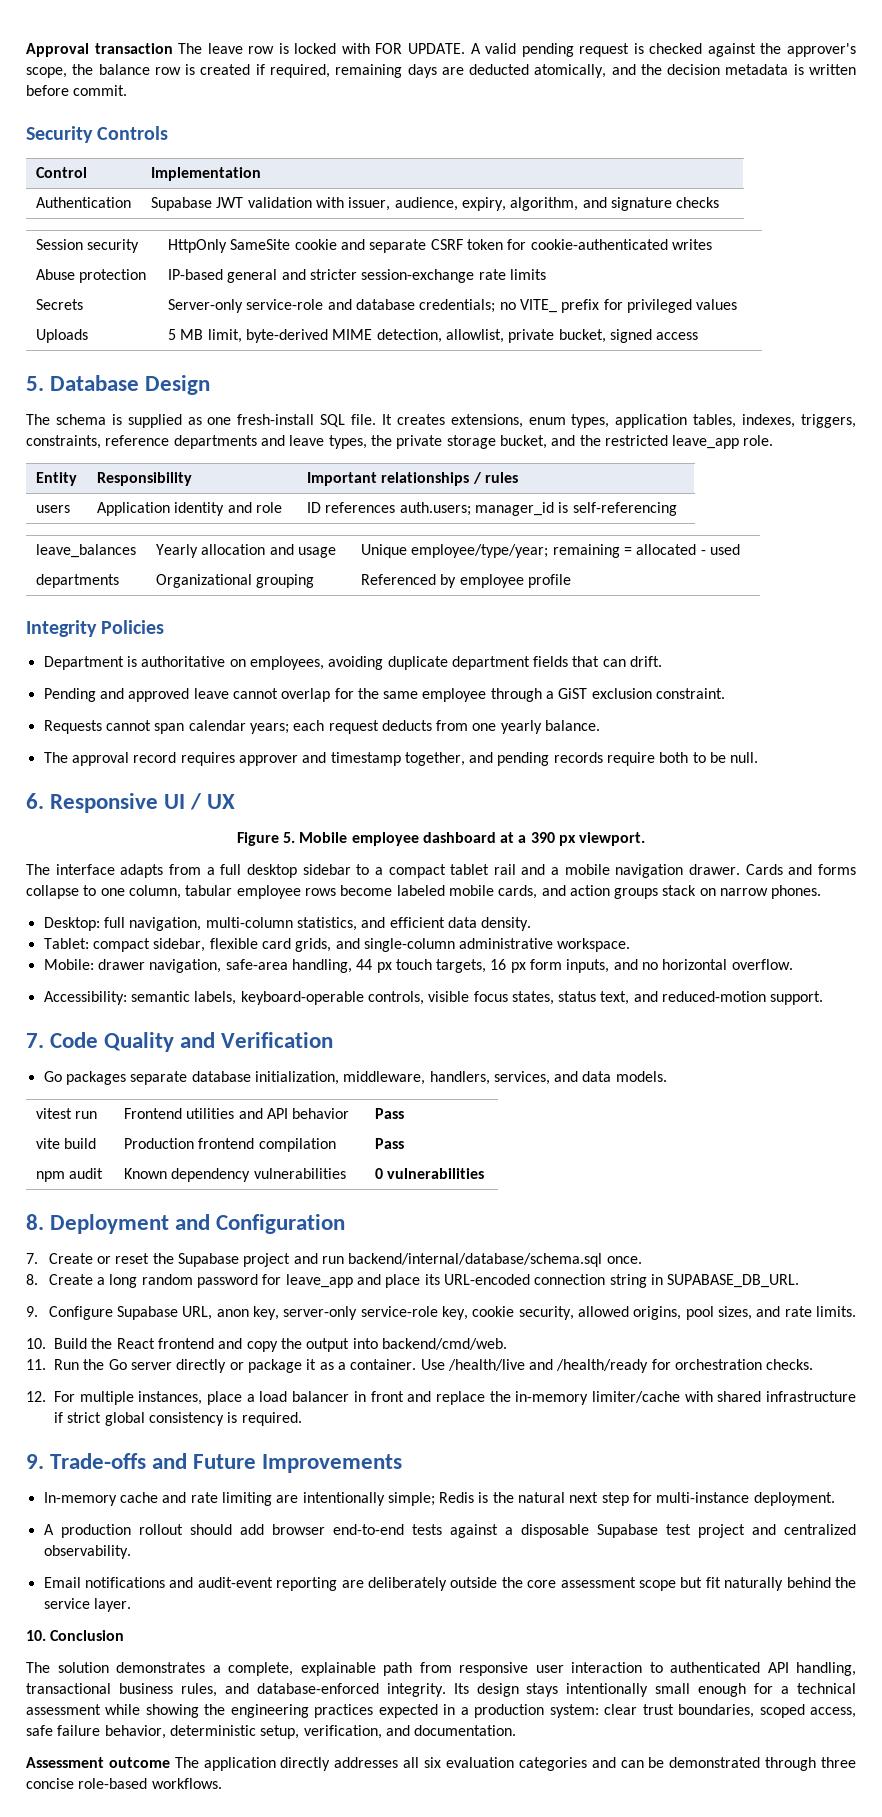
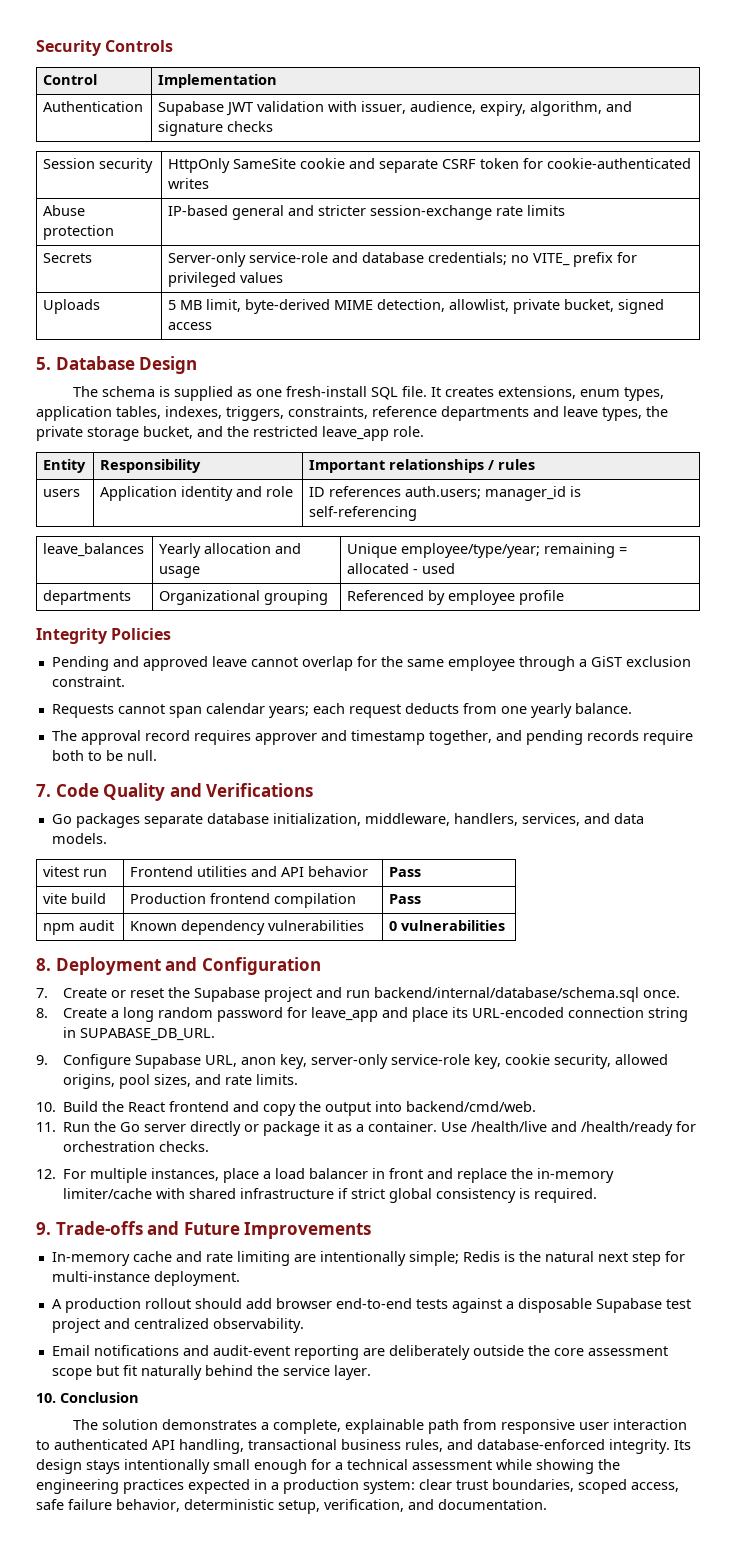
[26,43,856,57] [26,64,857,78] [26,85,128,96] Approval transaction The leave row is locked with FOR UPDATE. A valid pending request is checked against the approver's scope, the balance row is created if required, remaining days are deducted atomically, and the decision metadata is written before commit. // -> (36, 48) none
[43,656,663,670] // Department is authoritative on employees, avoiding duplicate department fields that can drift. -> (172, 634) none
[26,793,236,813] [236,832,646,846] [26,864,856,878] [26,885,822,899] [43,917,532,931] [43,938,631,952] [43,959,793,973] [43,991,824,1005] // 6. Responsive UI / UX // Figure 5. Mobile employee dashboard at a 390 px viewport. // The interface adapts from a full desktop sidebar to a compact tablet rail and a mobile navigation drawer. Cards and forms collapse to one column, tabular employee rows become labeled mobile cards, and action groups stack on narrow phones. // Desktop: full navigation, multi-column statistics, and efficient data density. // Tablet: compact sidebar, flexible card grids, and single-column administrative workspace. // Mobile: drawer navigation, safe-area handling, 44 px touch targets, 16 px form inputs, and no horizontal overflow. // Accessibility: semantic labels, keyboard-operable controls, visible focus states, status text, and reduced-motion support. -> (157, 755) none
[221,1032,334,1048] Verification -> [206,783,314,797] Verifications
[26,1757,857,1771] [26,1778,222,1789] // Assessment outcome The application directly addresses all six evaluation categories and can be demonstrated through three concise role-based workflows. -> (547, 1504) none

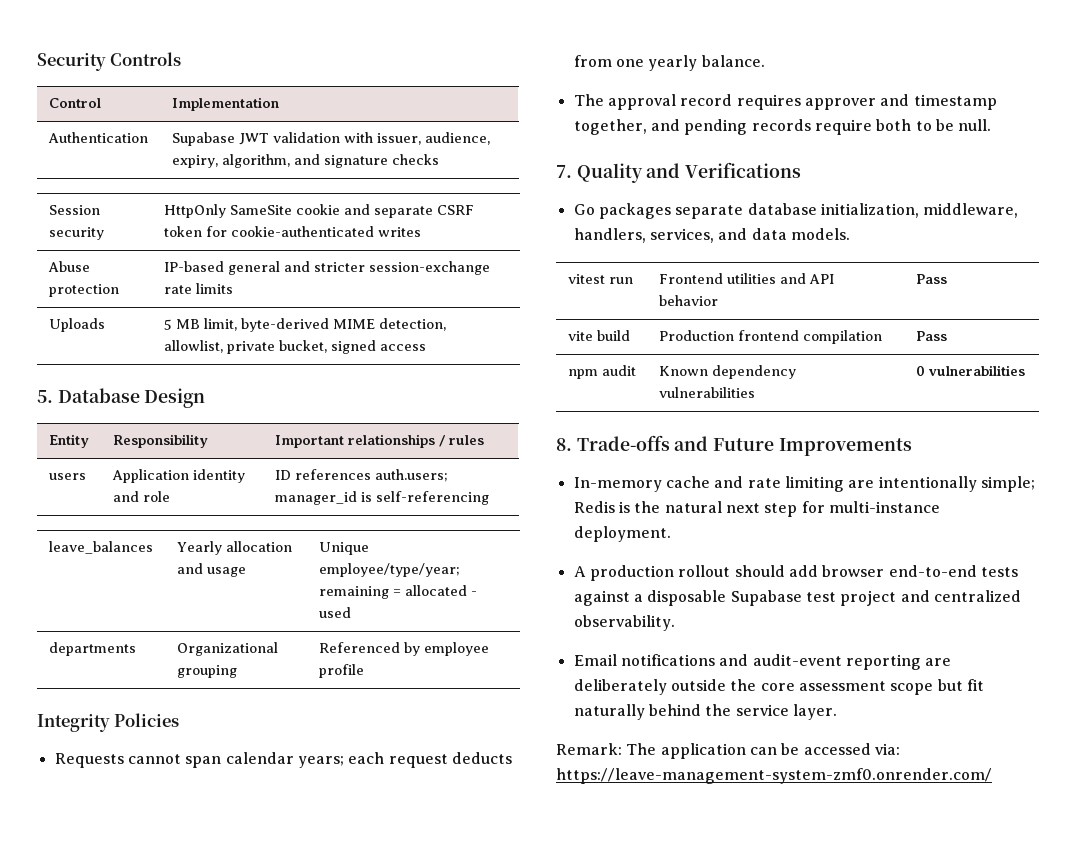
[43,253,93,263] [168,252,638,267] [168,272,284,287] // Secrets | Server-only service-role and database credentials; no VITE_ prefix for privileged values -> (233, 288) none
[72,386,664,401] [36,406,668,421] [36,426,424,441] // The schema is supplied as one fresh-install SQL file. It creates extensions, enum types, application tables, indexes, triggers, constraints, reference departments and leave types, the private storage bucket, and the restricted leave_app role. -> (206, 398) none
[51,656,691,671] [51,676,125,687] // Pending and approved leave cannot overlap for the same employee through a GiST exclusion constraint. -> (180, 720) none
[55,783,99,797] Code -> (572, 171) none
[55,957,321,975] [36,987,680,1002] [36,1007,688,1022] [62,1027,215,1041] [36,1054,668,1069] [62,1074,298,1089] [36,1101,537,1116] [36,1121,697,1136] [63,1141,210,1152] [36,1168,615,1183] [63,1188,598,1203] [36,1222,51,1235] Deployment and Configuration // 7. Create or reset the Supabase project and run backend/internal/database/schema.sql once. // 8. Create a long random password for leave_app and place its URL-encoded connection string in SUPABASE_DB_URL. // 9. Configure Supabase URL, anon key, server-only service-role key, cookie security, allowed origins, pool sizes, and rate limits. // 10. Build the React frontend and copy the output into backend/cmd/web. // 11. Run the Go server directly or package it as a container. Use /health/live and /health/ready for orchestration checks. // 12. For multiple instances, place a load balancer in front and replace the in-memory limiter/cache with shared infrastructure if strict global consistency is required. // 9. -> (572, 444) none
[36,1392,139,1403] [72,1419,687,1434] [36,1439,691,1454] [36,1459,620,1474] [36,1479,679,1494] [36,1499,547,1514] 10. Conclusion // The solution demonstrates a complete, explainable path from responsive user interaction to authenticated API handling, transactional business rules, and database-enforced integrity. Its design stays intentionally small enough for a technical assessment while showing the engineering practices expected in a production system: clear trust boundaries, scoped access, safe failure behavior, deterministic setup, verification, and documentation. -> [556,743,900,759] [556,768,992,784] Remark: The application can be accessed via: https://leave-management-system-zmf0.onrender.com/

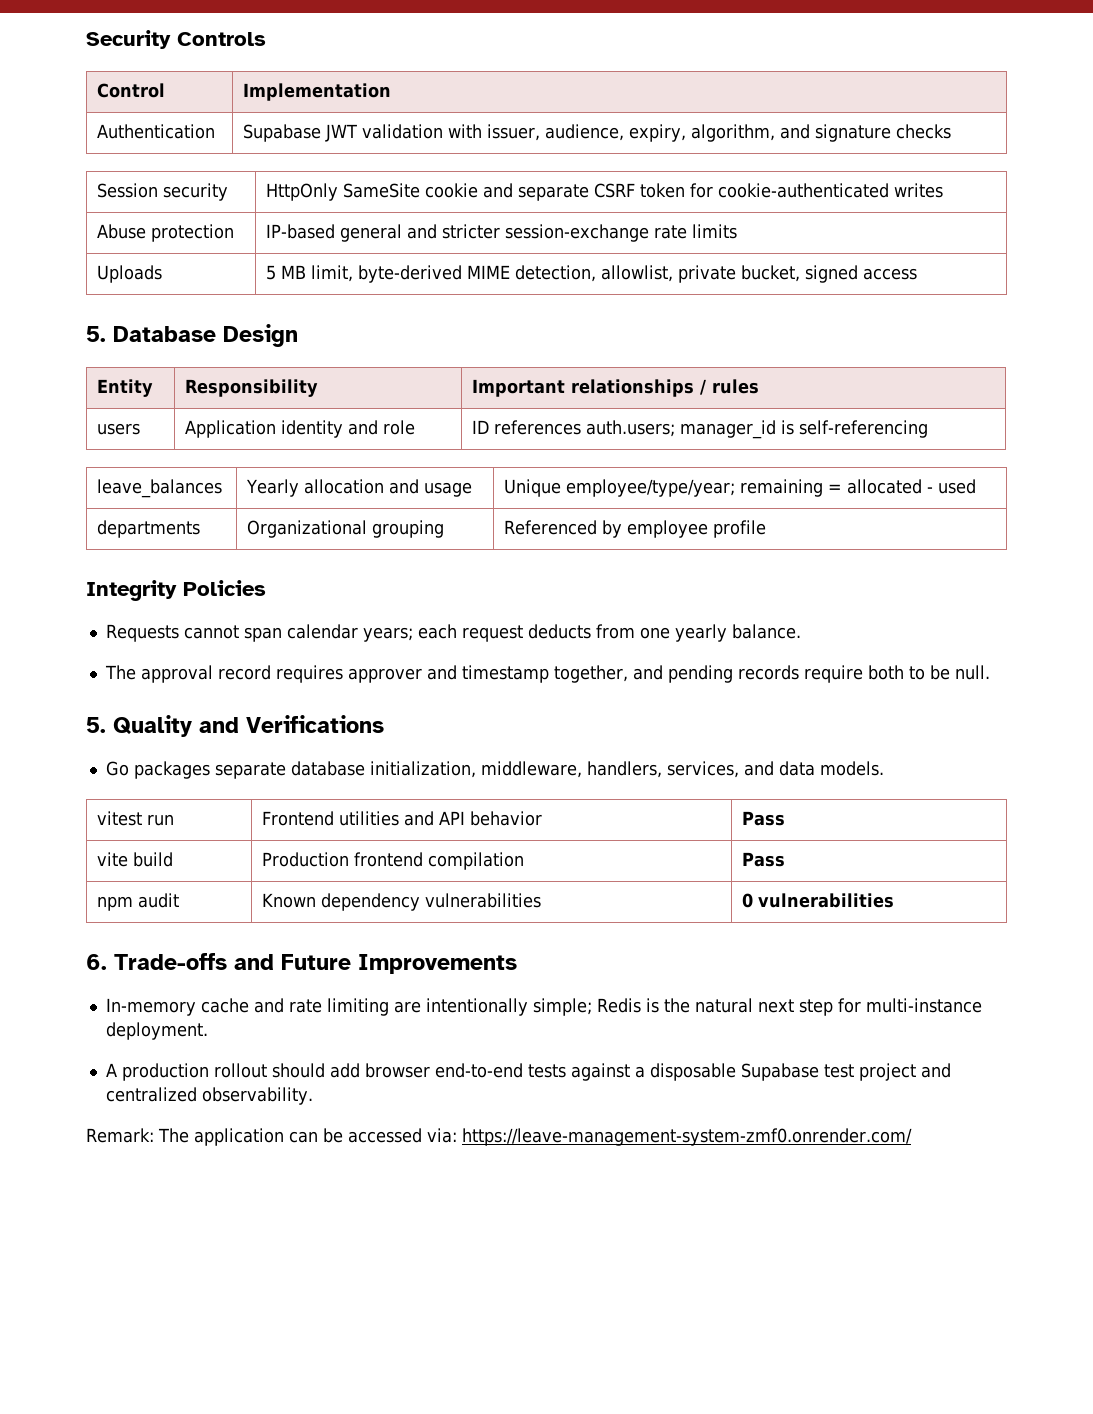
[556,165,572,178] 7. -> [86,717,106,733] 5.
[556,438,572,451] 8. -> [86,954,107,970] 6.
[573,654,952,670] [573,679,984,695] [573,704,837,720] // Email notifications and audit-event reporting are deliberately outside the core assessment scope but fit naturally behind the service layer. -> (313, 1096) none

